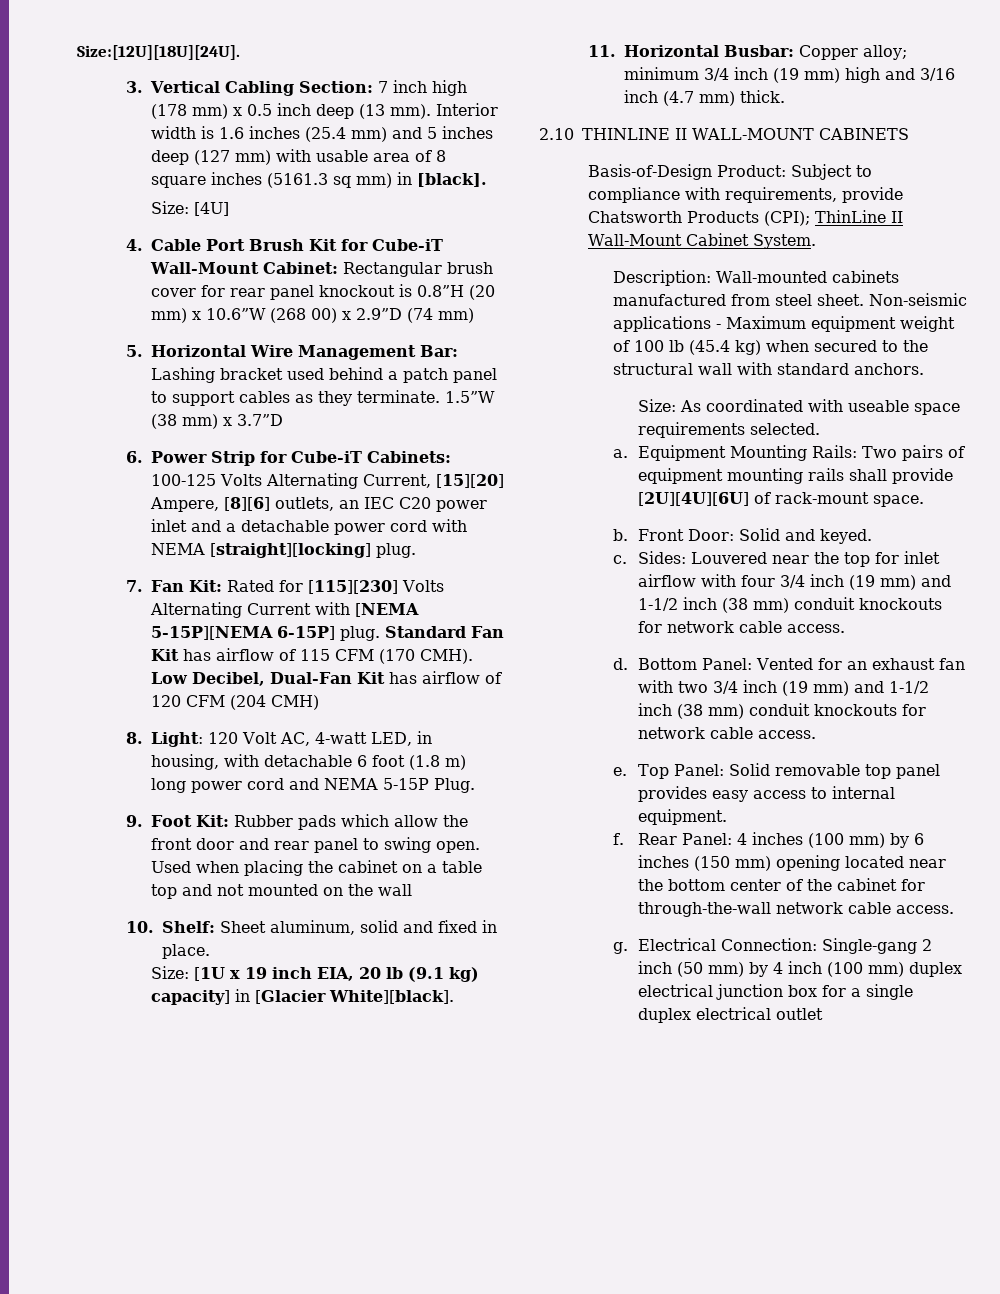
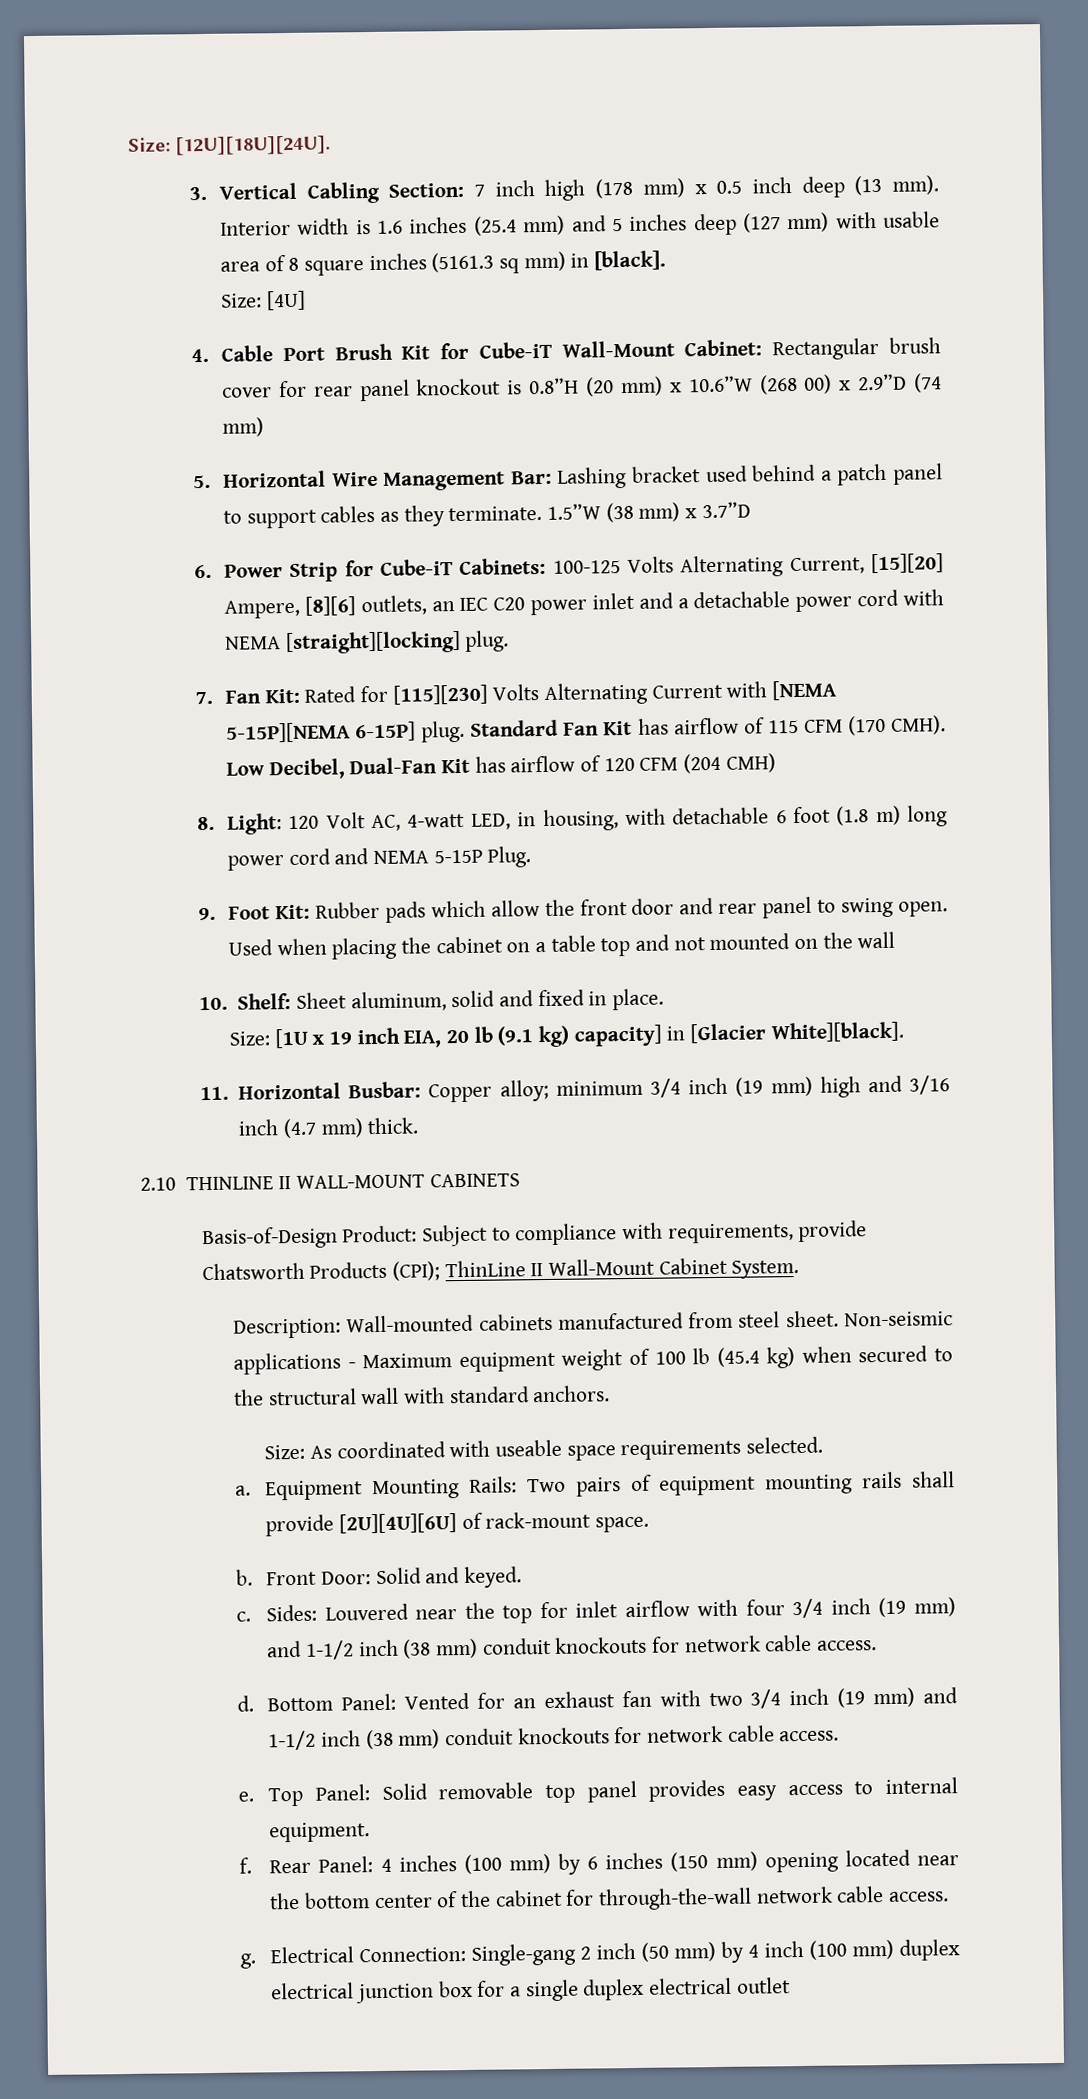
[77,45,240,60] Size:[12U][18U][24U]. -> [128,135,332,156] Size: [12U][18U][24U].

